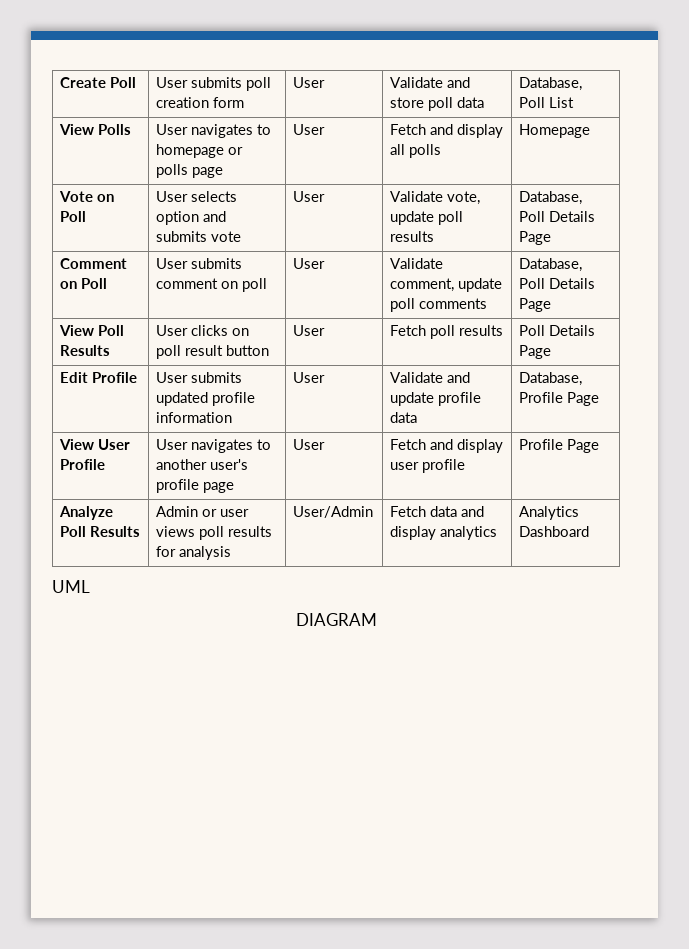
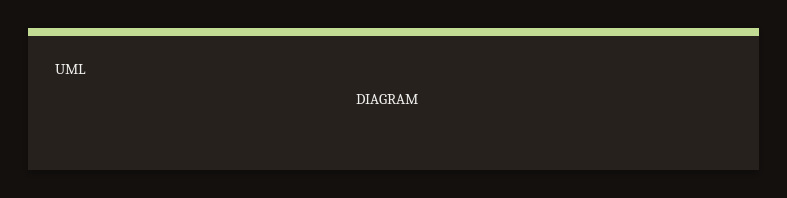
[60,77,137,88] [156,77,272,91] [156,97,245,108] [293,77,326,88] [390,77,471,88] [390,97,485,111] [519,77,583,91] [519,97,575,108] [59,124,132,135] [156,124,272,138] [156,144,244,158] [156,164,224,178] [293,124,326,135] [390,124,504,138] [390,144,442,158] [519,124,591,138] [59,191,115,202] [60,211,87,222] [156,191,238,202] [156,211,227,225] [156,231,242,242] [293,191,326,202] [390,191,481,205] [390,211,464,225] [390,231,435,242] [519,191,583,205] [519,211,596,222] [519,231,552,245] [60,258,128,269] [60,278,108,289] [156,258,243,269] [156,278,268,292] [293,258,326,269] [390,258,444,269] [390,278,503,292] [390,298,488,312] [519,258,583,272] [519,278,596,289] [519,298,552,312] [59,325,125,336] [60,345,111,356] [156,325,250,336] [156,345,270,359] [293,325,326,336] [390,325,504,339] [519,325,596,336] [519,345,552,359] [60,372,138,383] [156,372,243,383] [156,392,256,406] [156,412,233,423] [293,372,326,383] [390,372,471,383] [390,392,482,406] [390,412,418,423] [519,372,583,386] [519,392,600,406] [59,439,131,450] [60,459,106,470] [156,439,272,453] [156,459,249,470] [156,479,235,493] [293,439,326,450] [390,439,504,453] [390,459,466,473] [519,439,600,453] [59,506,114,520] [60,526,141,537] [156,506,250,517] [156,526,273,540] [156,546,232,560] [293,506,374,518] [390,506,485,517] [390,526,498,540] [519,506,580,520] [519,526,590,537] Create Poll | User submits poll creation form | User | Validate and store poll data | Database, Poll List // View Polls | User navigates to homepage or polls page | User | Fetch and display all polls | Homepage // Vote on Poll | User selects option and submits vote | User | Validate vote, update poll results | Database, Poll Details Page // Comment on Poll | User submits comment on poll | User | Validate comment, update poll comments | Database, Poll Details Page // View Poll Results | User clicks on poll result button | User | Fetch poll results | Poll Details Page // Edit Profile | User submits updated profile information | User | Validate and update profile data | Database, Profile Page // View User Profile | User navigates to another user's profile page | User | Fetch and display user profile | Profile Page // Analyze Poll Results | Admin or user views poll results for analysis | User/Admin | Fetch data and display analytics | Analytics Dashboard // -> (55, 69) none

